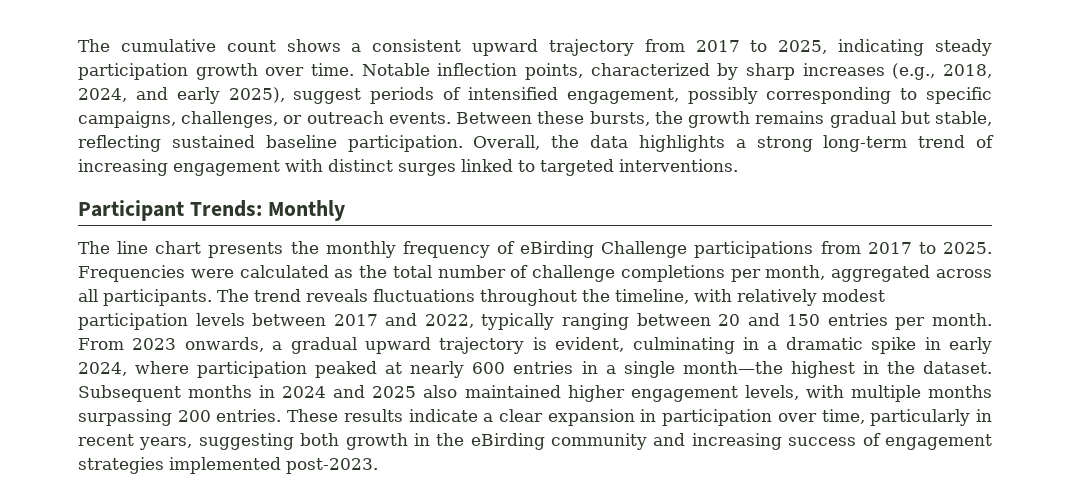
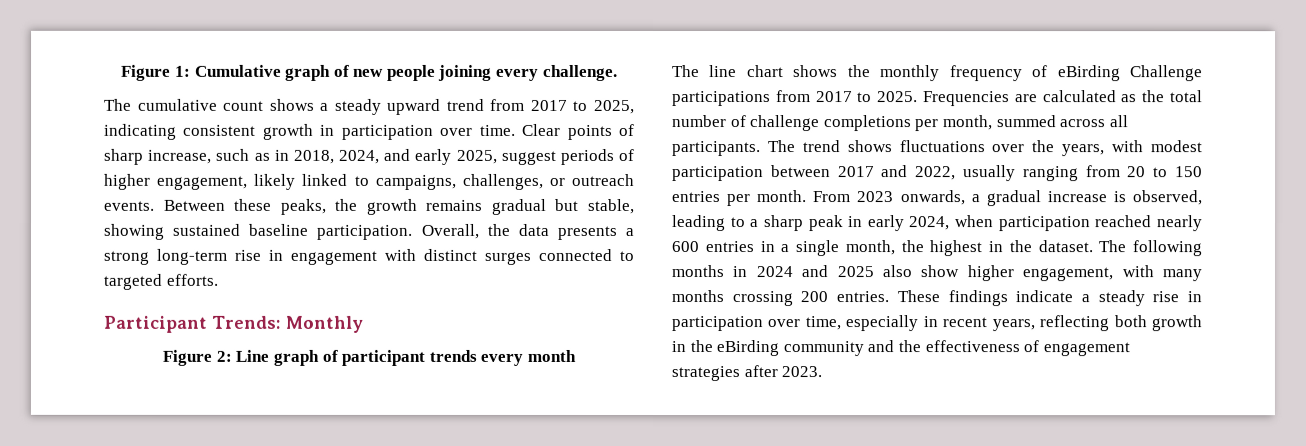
(78, 45) none -> [121,64,618,81] Figure 1: Cumulative graph of new people joining every challenge. //
[372,39,634,56] consistent upward trajectory -> [334,98,485,115] steady upward trend
[934,39,992,56] [78,63,936,80] steady participation growth over time. Notable inflection points, characterized by sharp increases (e.g., -> [183,123,636,140] [104,148,290,165] consistent growth in participation over time. Clear points of sharp increase, such as in
[228,87,285,103] 2025), -> [456,149,498,164] 2025,
[467,87,993,104] intensified engagement, possibly corresponding to specific -> [104,173,370,190] higher engagement, likely linked to
[589,111,650,126] bursts, -> [280,198,327,215] peaks,
[78,135,161,152] reflecting -> [103,223,164,240] showing
[638,135,725,152] highlights -> [556,225,617,240] presents
[918,135,995,148] [78,159,168,176] trend of increasing -> [234,249,283,261] rise in
[461,159,513,172] linked -> [538,248,612,261] connected
[619,159,738,172] interventions. -> [165,273,218,286] efforts.
(345, 210) none -> [162,349,576,366] // Figure 2: Line graph of participant trends every month
[208,242,284,258] presents -> [793,65,839,78] shows
[190,269,234,278] were -> [1014,94,1038,103] are
[831,265,931,282] aggregated -> [996,115,1057,128] summed
[306,289,817,306] reveals fluctuations throughout the timeline, with relatively -> [847,140,1145,157] shows fluctuations over the years, with
[195,313,245,326] levels -> (764, 174) none
[481,313,780,330] typically ranging between 20 and -> [963,165,1169,182] usually ranging from 20 to
[365,337,992,354] [78,361,403,378] upward trajectory is evident, culminating in a dramatic spike in early 2024, where participation peaked at -> [1047,190,1203,206] [671,215,1153,232] increase is observed, leading to a sharp peak in early 2024, when participation reached
[682,361,783,374] month—the -> [844,240,924,256] month, the
[78,385,181,402] Subsequent -> [1098,240,1202,257] The following
[464,385,993,402] [78,409,172,426] maintained higher engagement levels, with multiple months surpassing -> [920,265,1202,282] [671,290,793,307] show higher engagement, with many months crossing
[343,409,403,422] results -> [947,290,1008,307] findings
[499,409,635,426] clear expansion -> [1097,290,1180,307] steady rise
[870,409,971,426] particularly -> [845,315,919,332] especially
[198,433,294,450] suggesting -> [1039,315,1110,332] reflecting
[691,433,857,450] increasing success -> [897,340,1020,353] the effectiveness
[169,457,378,474] implemented post-2023. -> [743,365,823,378] after 2023.

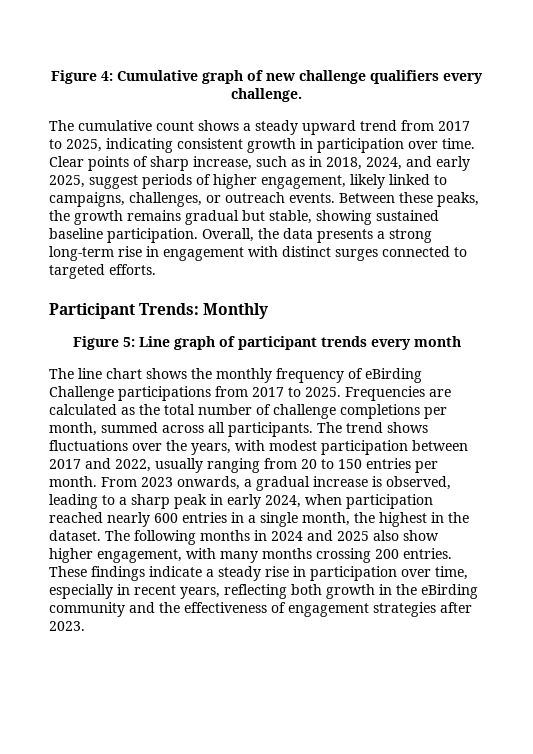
[121,64,191,81] Figure 1: -> [51,70,113,84] Figure 4:
[386,64,493,81] people joining -> [299,70,439,84] challenge qualifiers
[215,350,232,362] 2: -> [122,337,135,347] 5:

